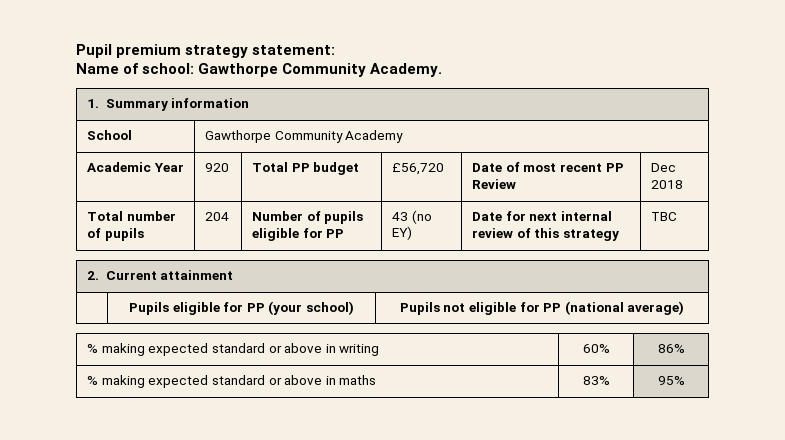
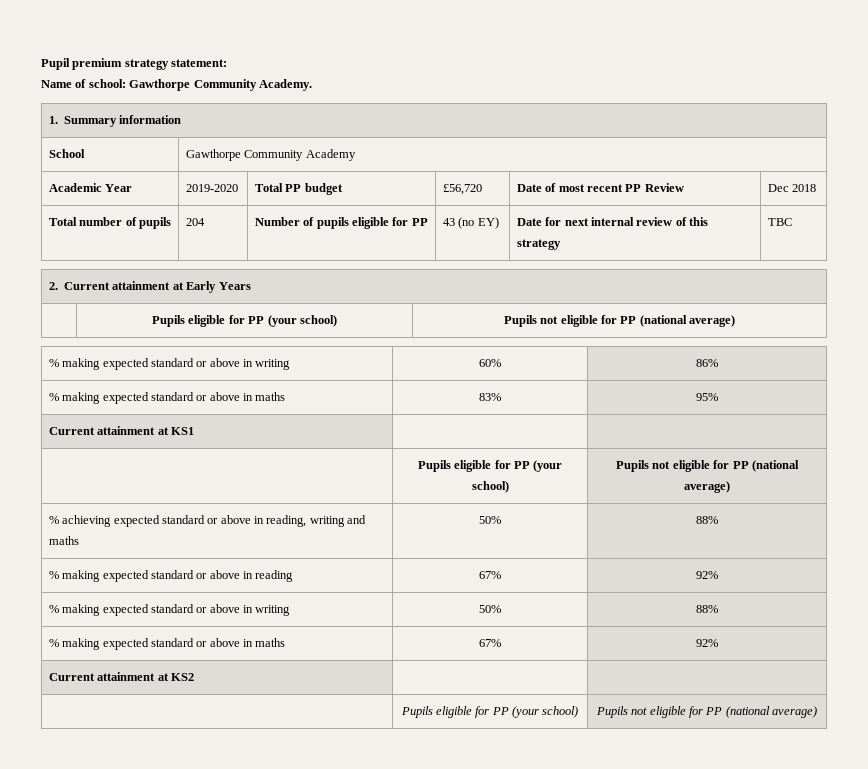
[204,163,229,172] 920 -> [185,184,238,192] 2019-2020
(234, 275) none -> [172,281,251,293] at Early Years
(685, 380) none -> [48,426,194,435] [417,460,563,472] [471,481,509,493] [616,460,799,472] [684,481,731,493] [48,515,367,527] [48,536,79,545] [479,516,501,524] [696,516,719,524] [48,570,294,582] [479,571,501,579] [696,571,719,579] [48,604,291,616] [479,605,501,613] [696,605,719,613] [48,638,286,650] [479,639,501,647] [696,639,719,647] [48,672,194,681] [400,706,579,718] [595,706,818,718] // Current attainment at KS1 | | // | Pupils eligible for PP (your school) | Pupils not eligible for PP (national average) // % achieving expected standard or above in reading, writing and maths | 50% | 88% // % making expected standard or above in reading | 67% | 92% // % making expected standard or above in writing | 50% | 88% // % making expected standard or above in maths | 67% | 92% // Current attainment at KS2 | | // | Pupils eligible for PP (your school) | Pupils not eligible for PP (national average)

